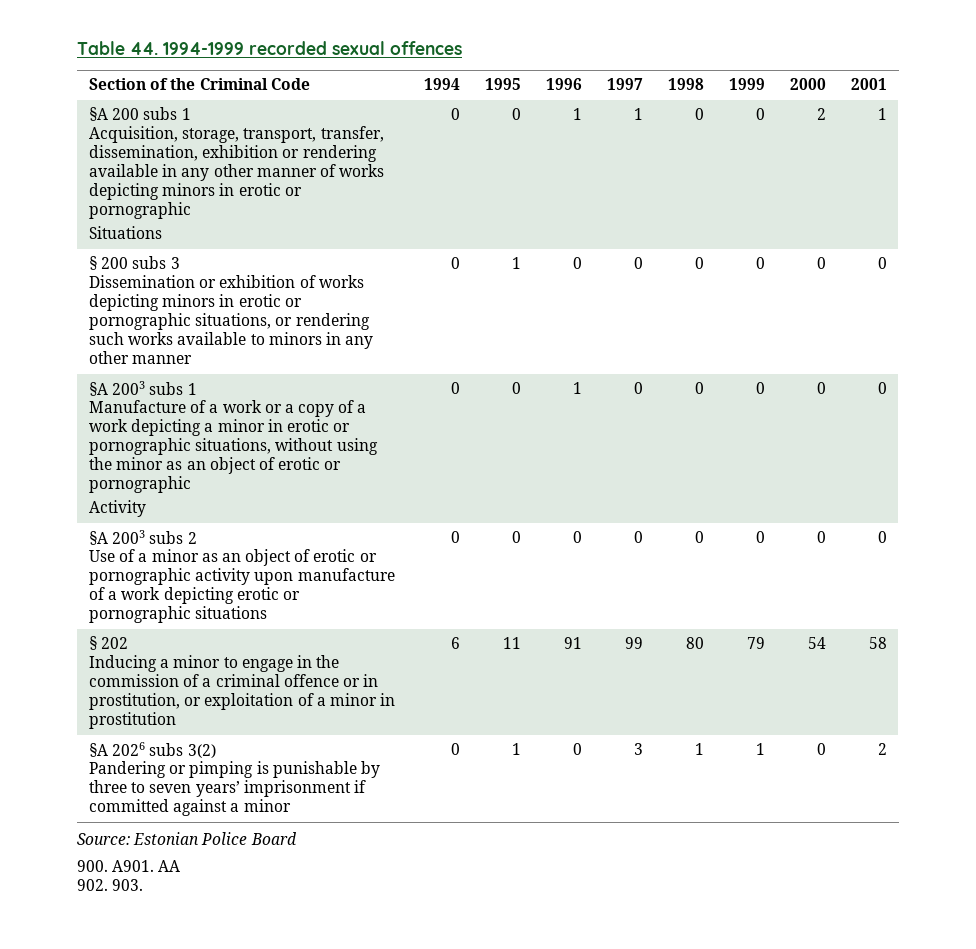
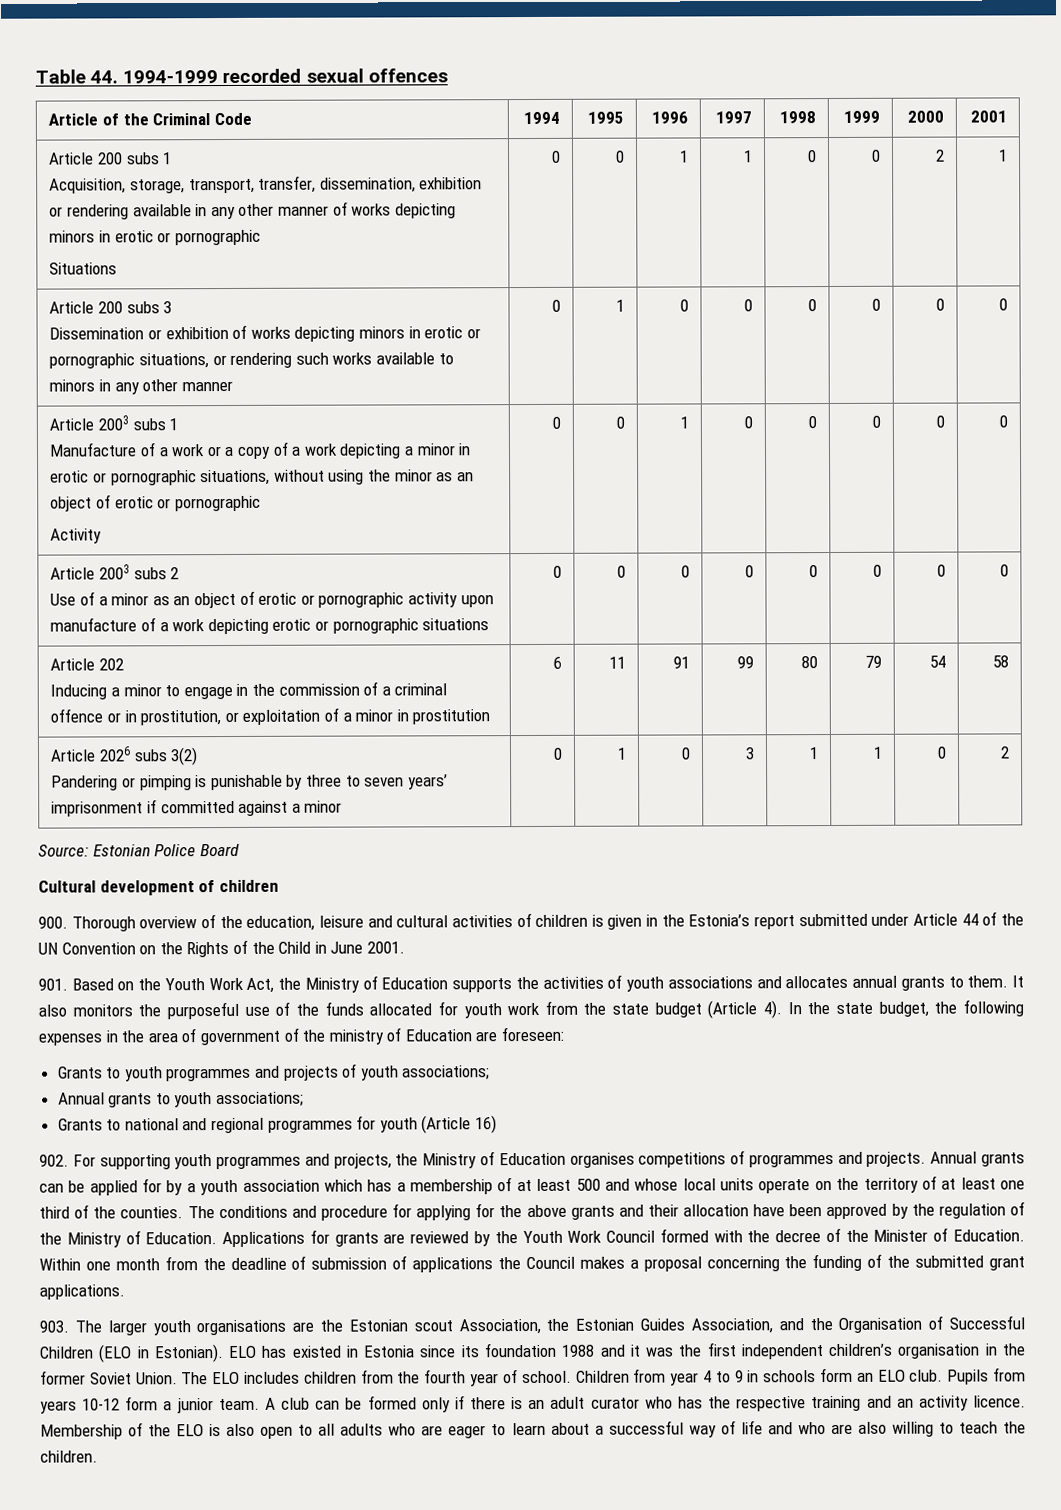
[88,78,146,90] Section -> [48,113,99,126] Article
[88,107,108,121] §A -> [48,152,95,165] Article
[88,256,97,270] § -> [49,301,95,314] Article
[88,382,108,396] §A -> [49,418,95,431] Article
[88,531,108,545] §A -> [50,567,96,580] Article
[88,636,97,650] § -> [50,658,96,671] Article
[88,743,108,757] §A -> [50,749,97,762] Article
[77,860,181,872] [77,879,144,891] 900. A901. AA // 902. 903. -> [38,879,279,896] [38,911,1025,932] [38,939,405,958] [38,974,1025,993] [38,999,1025,1020] [38,1026,565,1046] [57,1063,491,1082] [57,1091,305,1108] [57,1115,498,1134] [39,1150,1026,1170] [39,1175,1025,1196] [39,1201,1026,1221] [39,1227,1025,1248] [39,1253,1026,1273] [39,1284,125,1300] [39,1315,1026,1336] [39,1342,1025,1363] [40,1367,1026,1387] [40,1395,1027,1414] [40,1420,1027,1440] [40,1450,98,1463] Cultural development of children // 900. Thorough overview of the education, leisure and cultural activities of children is given in the Estonia’s report submitted under Article 44 of the UN Convention on the Rights of the Child in June 2001. // 901. Based on the Youth Work Act, the Ministry of Education supports the activities of youth associations and allocates annual grants to them. It also monitors the purposeful use of the funds allocated for youth work from the state budget (Article 4). In the state budget, the following expenses in the area of government of the ministry of Education are foreseen: // Grants to youth programmes and projects of youth associations; // Annual grants to youth associations; // Grants to national and regional programmes for youth (Article 16) // 902. For supporting youth programmes and projects, the Ministry of Education organises competitions of programmes and projects. Annual grants can be applied for by a youth association which has a membership of at least 500 and whose local units operate on the territory of at least one third of the counties. The conditions and procedure for applying for the above grants and their allocation have been approved by the regulation of the Ministry of Education. Applications for grants are reviewed by the Youth Work Council formed with the decree of the Minister of Education. Within one month from the deadline of submission of applications the Council makes a proposal concerning the funding of the submitted grant applications. // 903. The larger youth organisations are the Estonian scout Association, the Estonian Guides Association, and the Organisation of Successful Children (ELO in Estonian). ELO has existed in Estonia since its foundation 1988 and it was the first independent children’s organisation in the former Soviet Union. The ELO includes children from the fourth year of school. Children from year 4 to 9 in schools form an ELO club. Pupils from years 10-12 form a junior team. A club can be formed only if there is an adult curator who has the respective training and an activity licence. Membership of the ELO is also open to all adults who are eager to learn about a successful way of life and who are also willing to teach the children.

